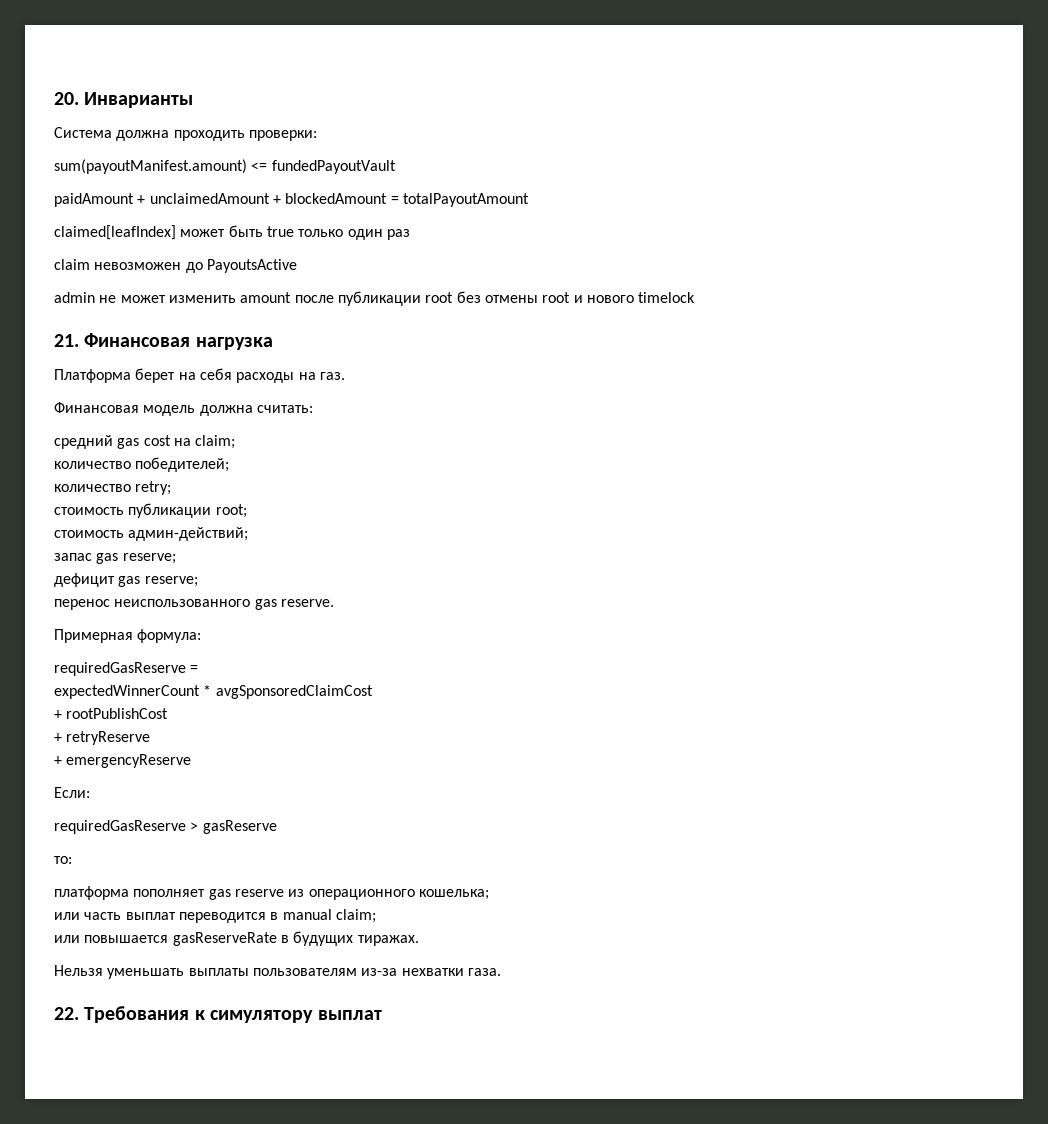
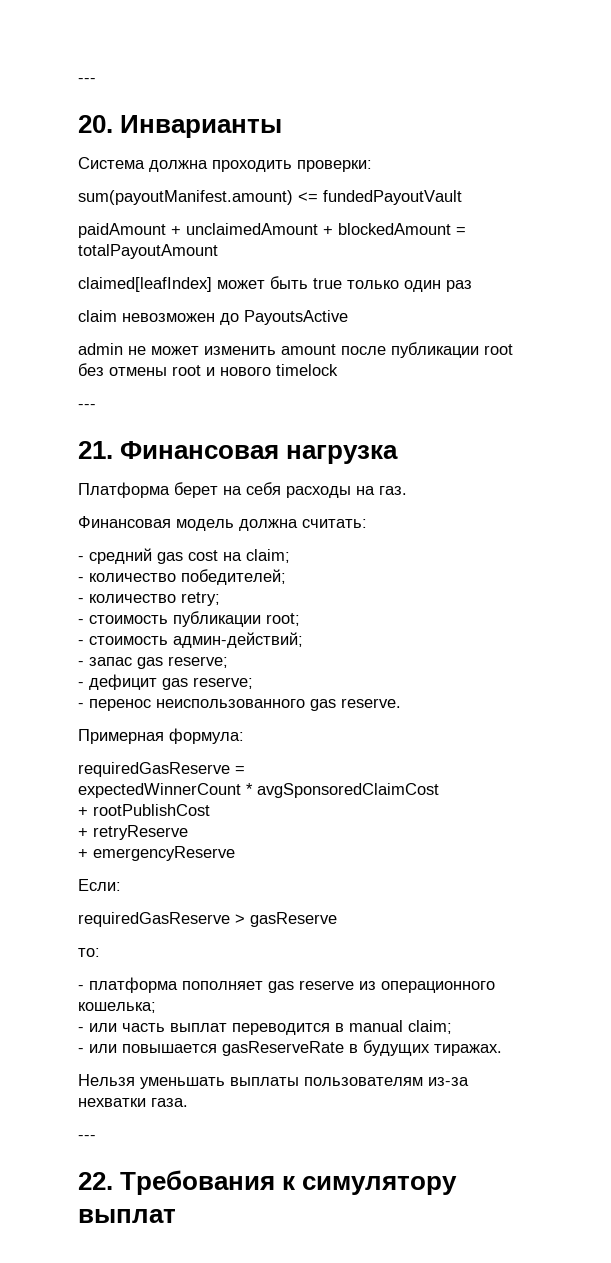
(54, 98) none -> [78,78,96,83] --- //
(696, 297) none -> [78,404,96,409] // ---
(313, 409) none -> [78,556,84,561] -
(236, 442) none -> [78,577,84,582] -
(230, 464) none -> [78,598,84,603] -
(172, 488) none -> [78,619,84,624] -
(247, 511) none -> [78,640,84,645] -
(249, 534) none -> [78,661,84,666] -
(176, 558) none -> [78,682,84,687] -
(198, 581) none -> [78,703,84,708] -
(72, 860) none -> [78,985,84,990] -
(489, 894) none -> [78,1027,84,1032] -
(376, 916) none -> [78,1048,84,1053] -
(501, 972) none -> [78,1135,96,1140] // ---

